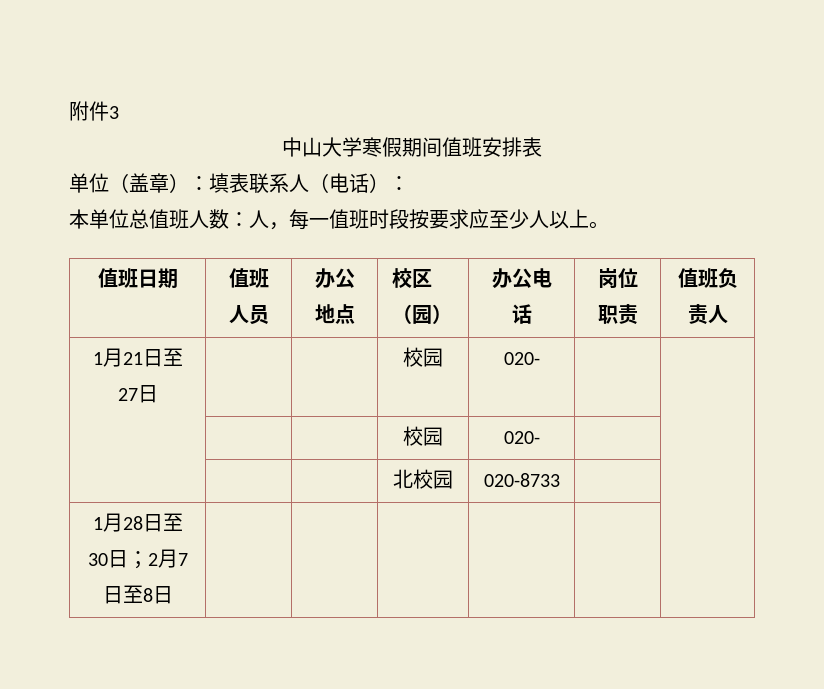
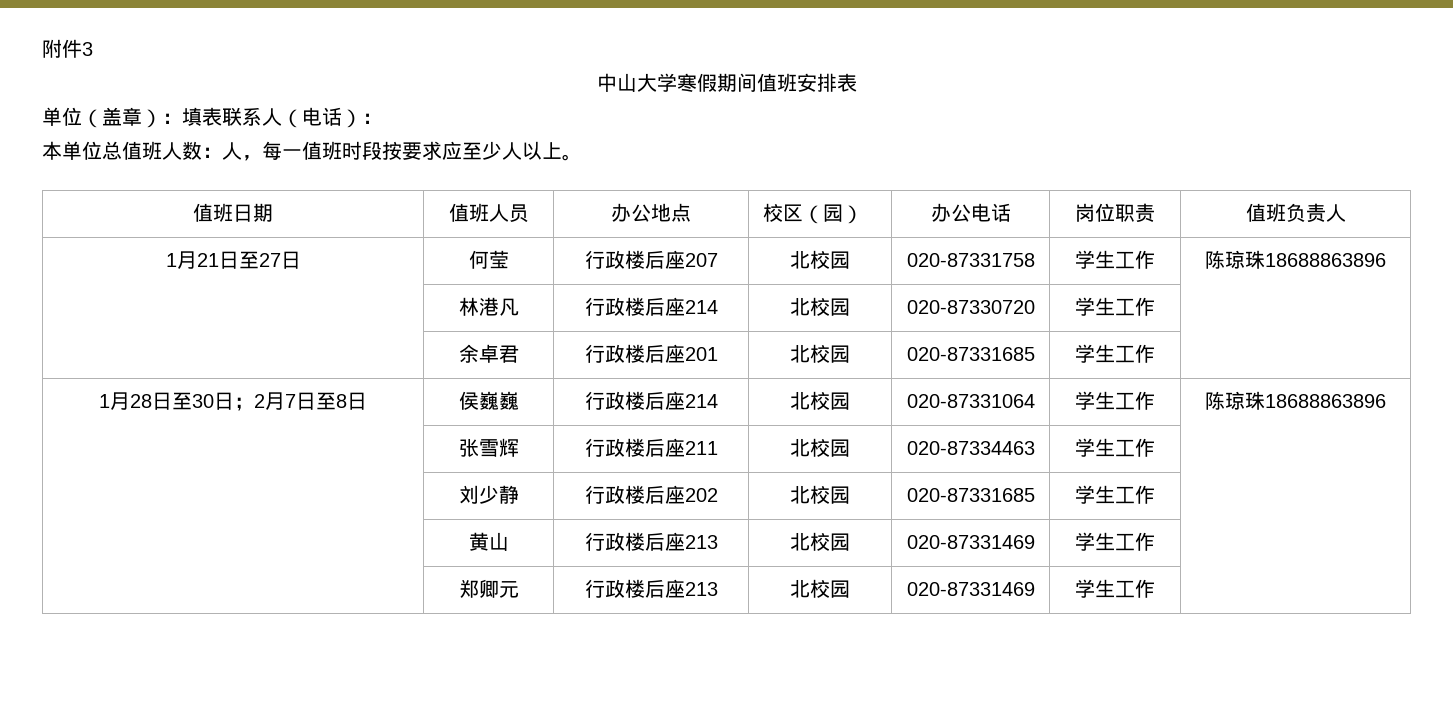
[403,347,443,367] [503,352,540,365] [403,426,443,446] [503,431,540,444] [393,469,453,489] [483,473,560,487] | | 校园 | 020- | | // | | | 校园 | 020- | | // | | | 北校园 | 020-8733 | -> [468,250,509,269] [584,250,718,269] [790,250,850,269] [906,253,1035,267] [1075,250,1155,269] [1205,250,1386,269] [458,297,519,316] [584,297,718,316] [790,297,850,316] [906,300,1035,314] [1075,297,1155,316] [458,344,519,363] [584,344,718,363] [790,344,850,363] [906,347,1035,361] [1075,344,1155,363] 何莹 | 行政楼后座207 | 北校园 | 020-87331758 | 学生工作 | 陈琼珠18688863896 // | 林港凡 | 行政楼后座214 | 北校园 | 020-87330720 | 学生工作 | // | 余卓君 | 行政楼后座201 | 北校园 | 020-87331685 | 学生工作
(173, 595) | | | | -> [458,391,519,410] [584,391,718,410] [790,391,850,410] [906,394,1035,408] [1075,391,1155,410] [1205,391,1386,410] [458,438,519,457] [584,438,718,457] [790,438,850,457] [906,441,1035,455] [1075,438,1155,457] [458,485,519,504] [584,485,718,504] [790,485,850,504] [906,488,1035,502] [1075,485,1155,504] [468,532,509,551] [584,532,718,551] [790,532,850,551] [906,535,1035,549] [1075,532,1155,551] [458,579,519,598] [584,579,718,598] [790,579,850,598] [906,582,1035,596] [1075,579,1155,598] 侯巍巍 | 行政楼后座214 | 北校园 | 020-87331064 | 学生工作 | 陈琼珠18688863896 // | 张雪辉 | 行政楼后座211 | 北校园 | 020-87334463 | 学生工作 | // | 刘少静 | 行政楼后座202 | 北校园 | 020-87331685 | 学生工作 | // | 黄山 | 行政楼后座213 | 北校园 | 020-87331469 | 学生工作 | // | 郑卿元 | 行政楼后座213 | 北校园 | 020-87331469 | 学生工作

